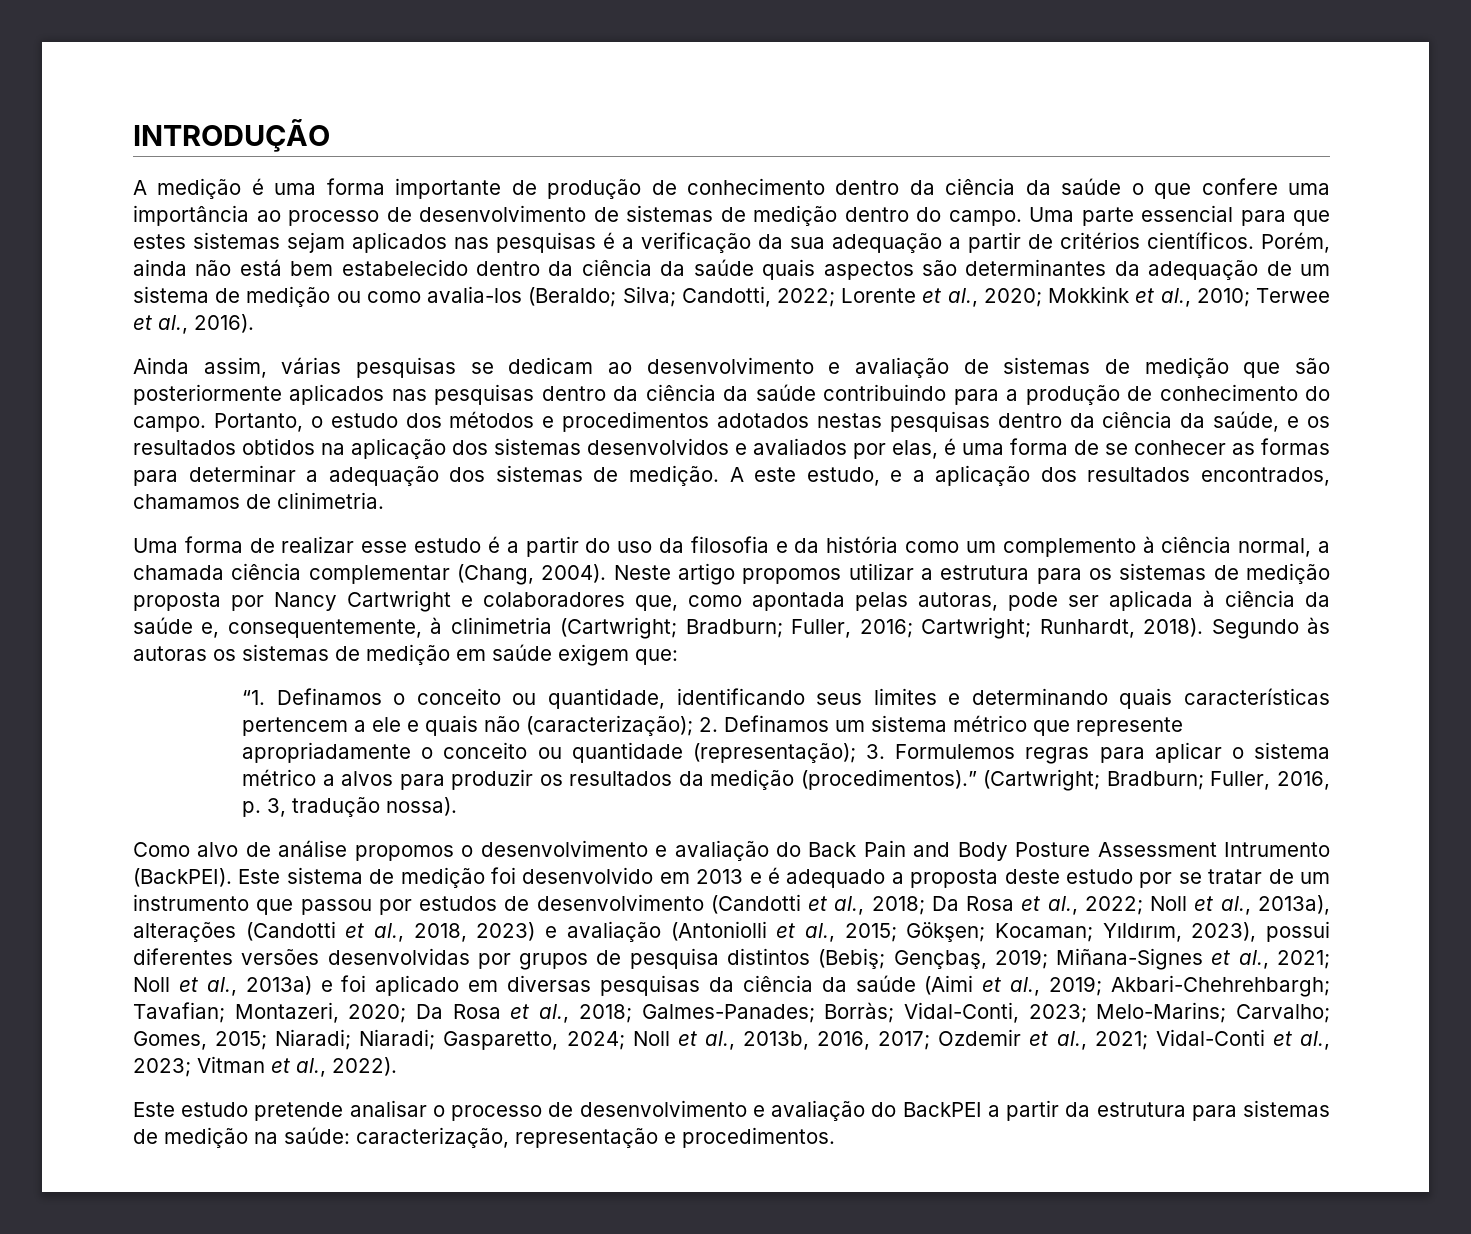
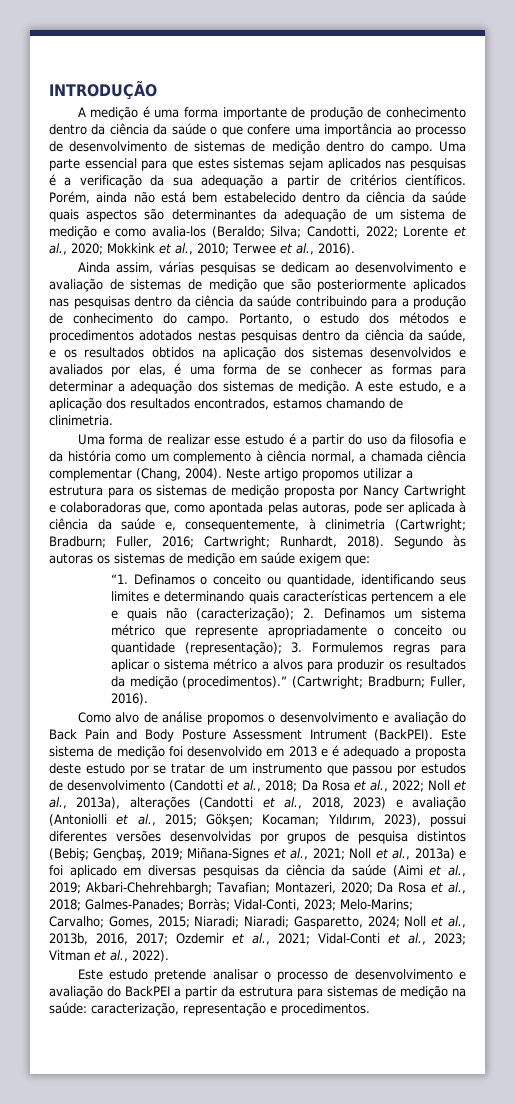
[336,291,361,303] ou -> [102,228,110,237] e
[133,494,240,509] chamamos -> [273,398,385,409] estamos chamando
[483,592,625,607] colaboradores -> [60,502,142,513] colaboradoras
[1277,771,1330,790] [242,797,458,817] 2016, p. 3, tradução nossa). -> [110,693,148,705] 2016).
[1224,842,1330,857] Intrumento -> [309,729,367,740] Intrument

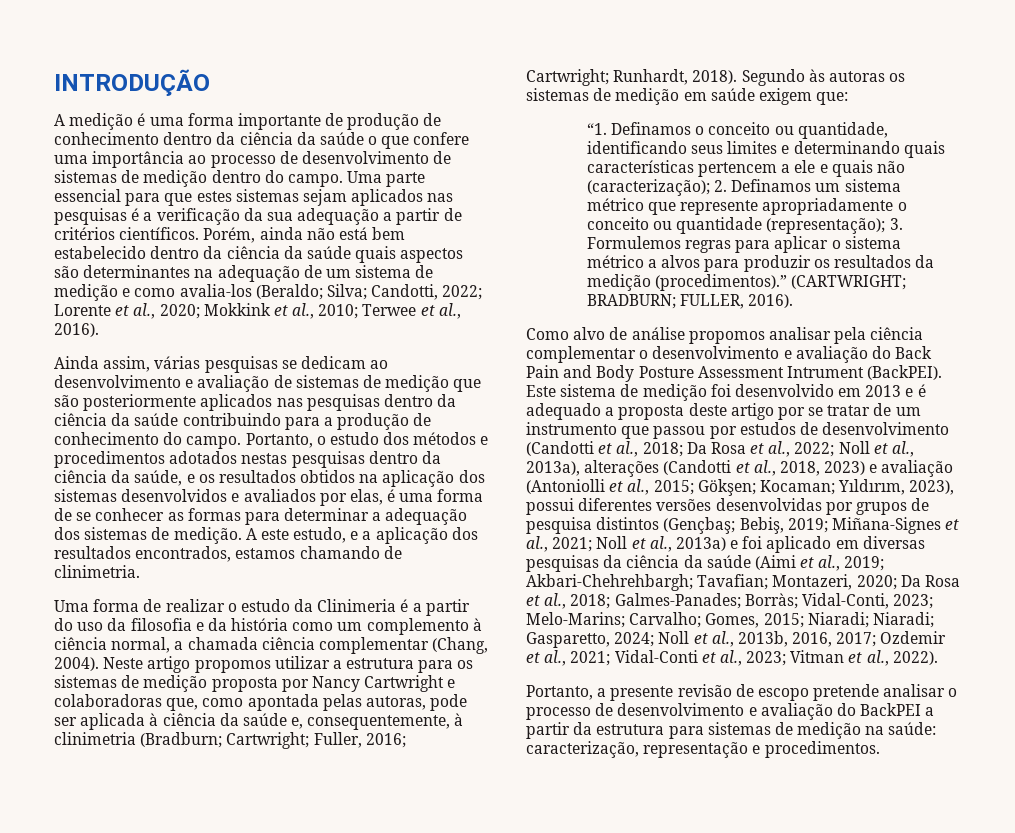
[262,209,277,220] da -> [194,269,214,278] na
[214,434,284,445] esse estudo -> [227,599,397,612] o estudo da Clinimeria
[394,519,466,532] [49,536,106,548] (Cartwright; Bradburn; -> [140,732,310,749] (Bradburn; Cartwright;
[292,676,467,689] (Cartwright; Bradburn; Fuller, -> [791,275,907,290] [586,294,744,309] (CARTWRIGHT; BRADBURN; FULLER,
(264, 719) none -> [768,327,924,344] [526,346,636,363] analisar pela ciência complementar
[85,763,125,774] estudo -> [730,403,774,420] artigo
[49,848,147,861] (Bebiş; Gençbaş, -> [663,517,784,534] (Gençbaş; Bebiş,
[77,969,148,980] Este estudo -> [526,684,809,701] Portanto, a presente revisão de escopo

